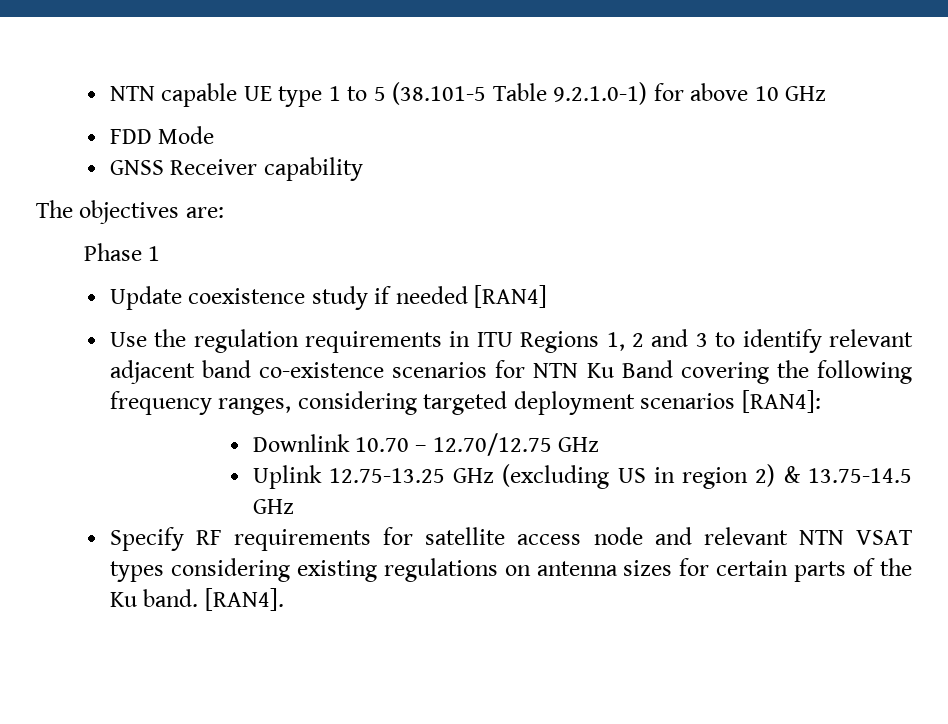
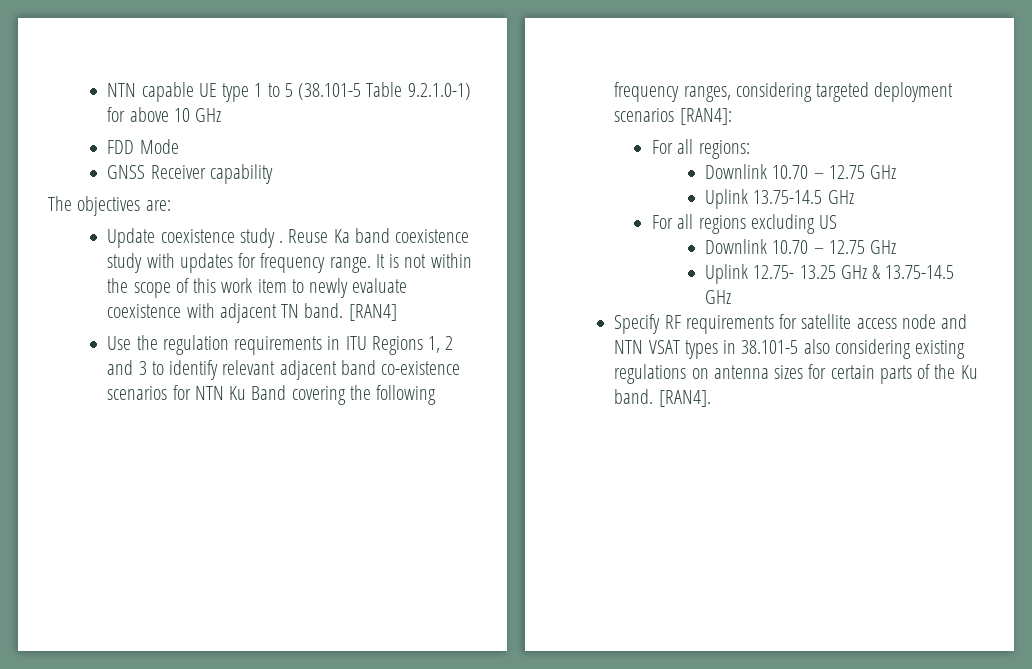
[83,243,161,261] // Phase 1 -> (171, 205) none
[374,286,468,304] if needed -> [279,228,470,243] [107,253,472,273] [107,278,408,298] [107,303,344,323] . Reuse Ka band coexistence study with updates for frequency range. It is not within the scope of this work item to newly evaluate coexistence with adjacent TN band.
[252,433,600,456] [252,464,776,489] // Downlink 10.70 – 12.70/12.75 GHz // Uplink 12.75-13.25 GHz (excluding US in region 2) -> [652,139,750,159] [705,164,897,179] [705,189,854,209] [652,214,838,234] [705,239,897,254] [705,264,867,284] // For all regions: // Downlink 10.70 – 12.75 GHz // Uplink 13.75-14.5 GHz // For all regions excluding US // Downlink 10.70 – 12.75 GHz // Uplink 12.75- 13.25 GHz
[703,527,788,545] relevant -> (968, 321) none
(164, 571) none -> [723,339,830,354] in 38.101-5 also

